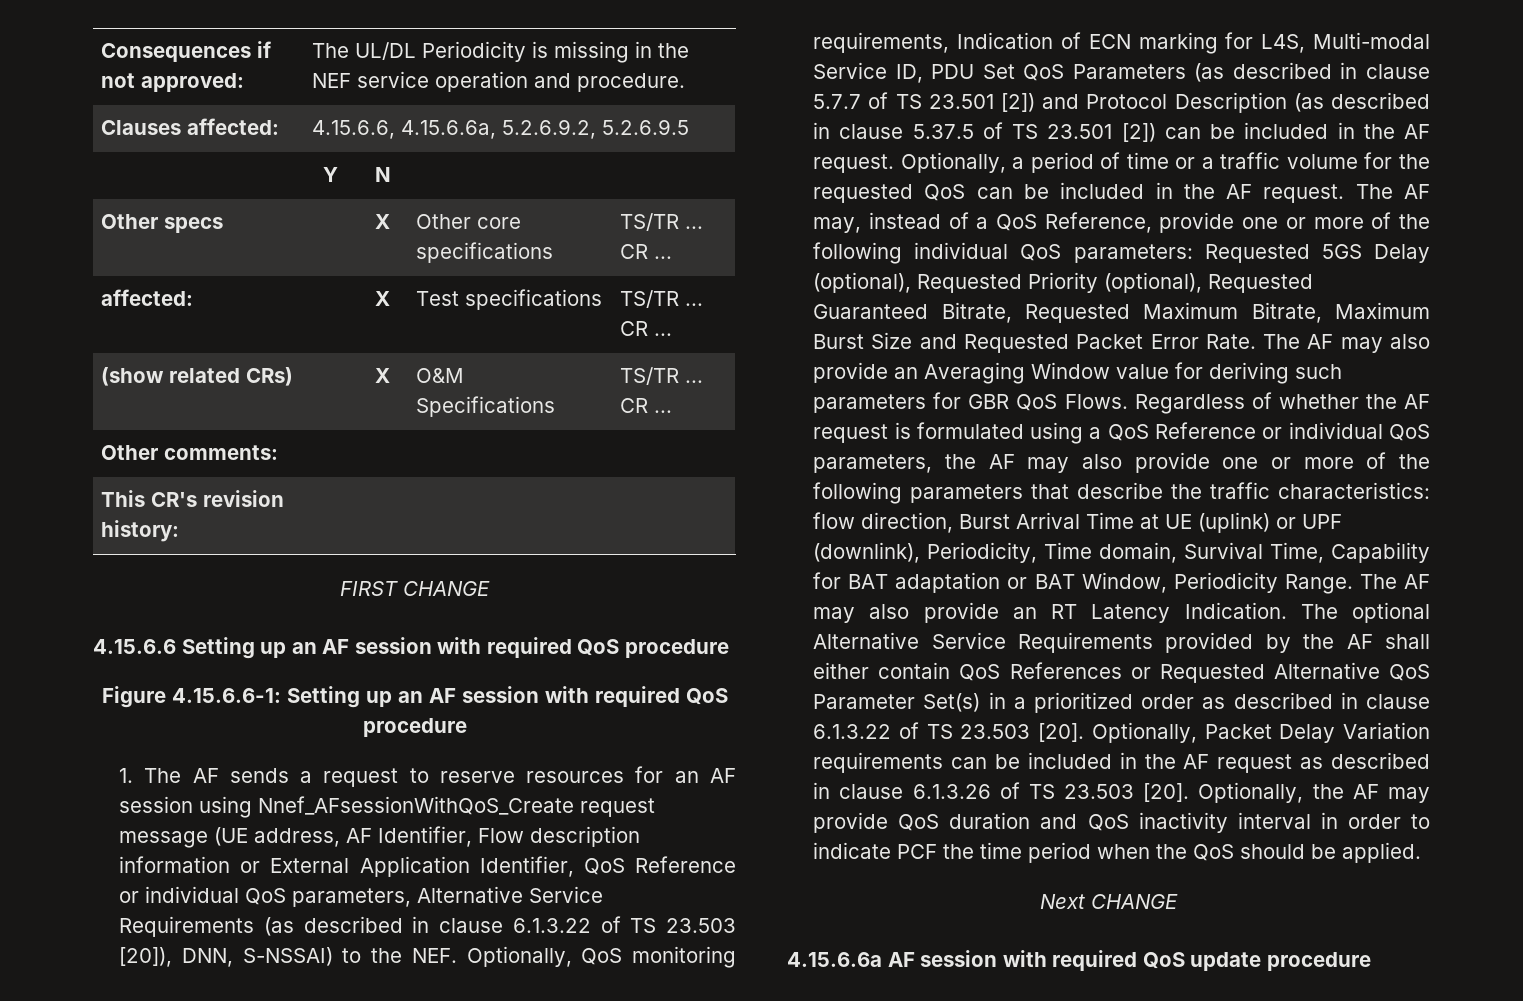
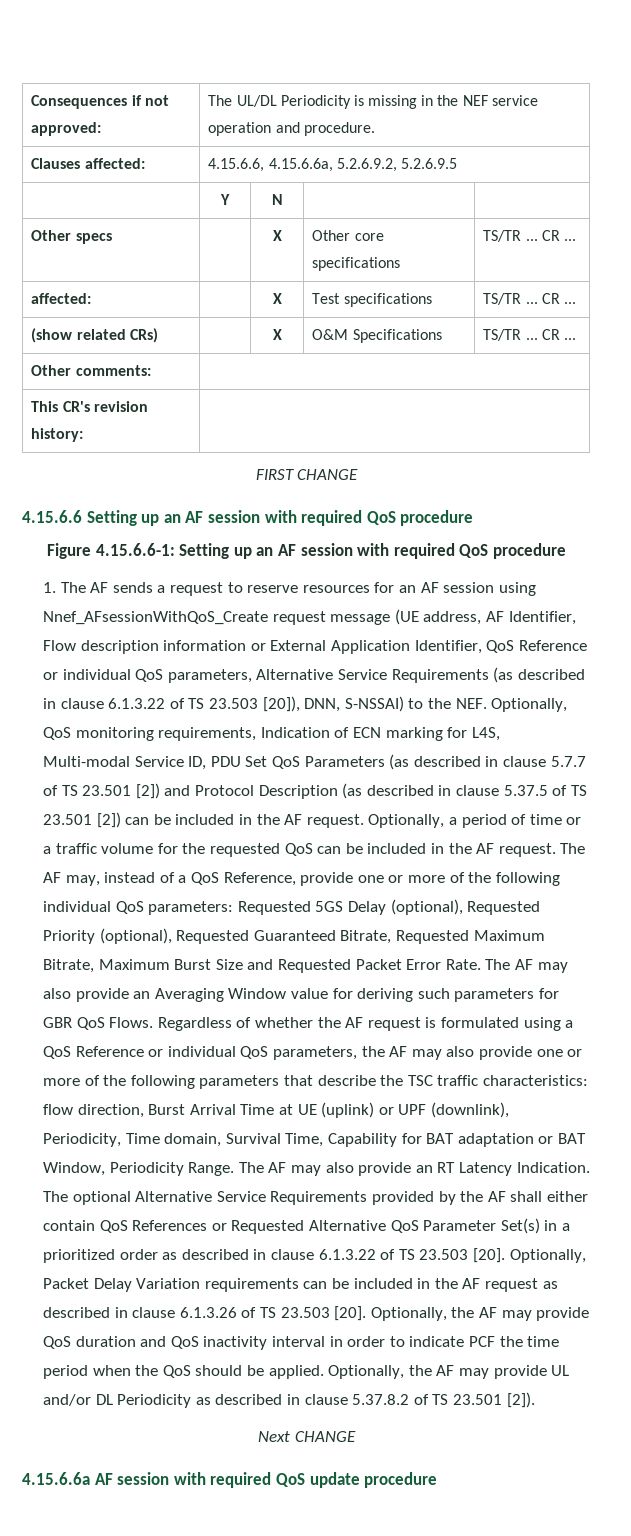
(1203, 491) none -> [407,1075,433,1086] TSC
(1422, 852) none -> [328,1365,570,1379] [43,1392,535,1408] Optionally, the AF may provide UL and/or DL Periodicity as described in clause 5.37.8.2 of TS 23.501 [2]).

